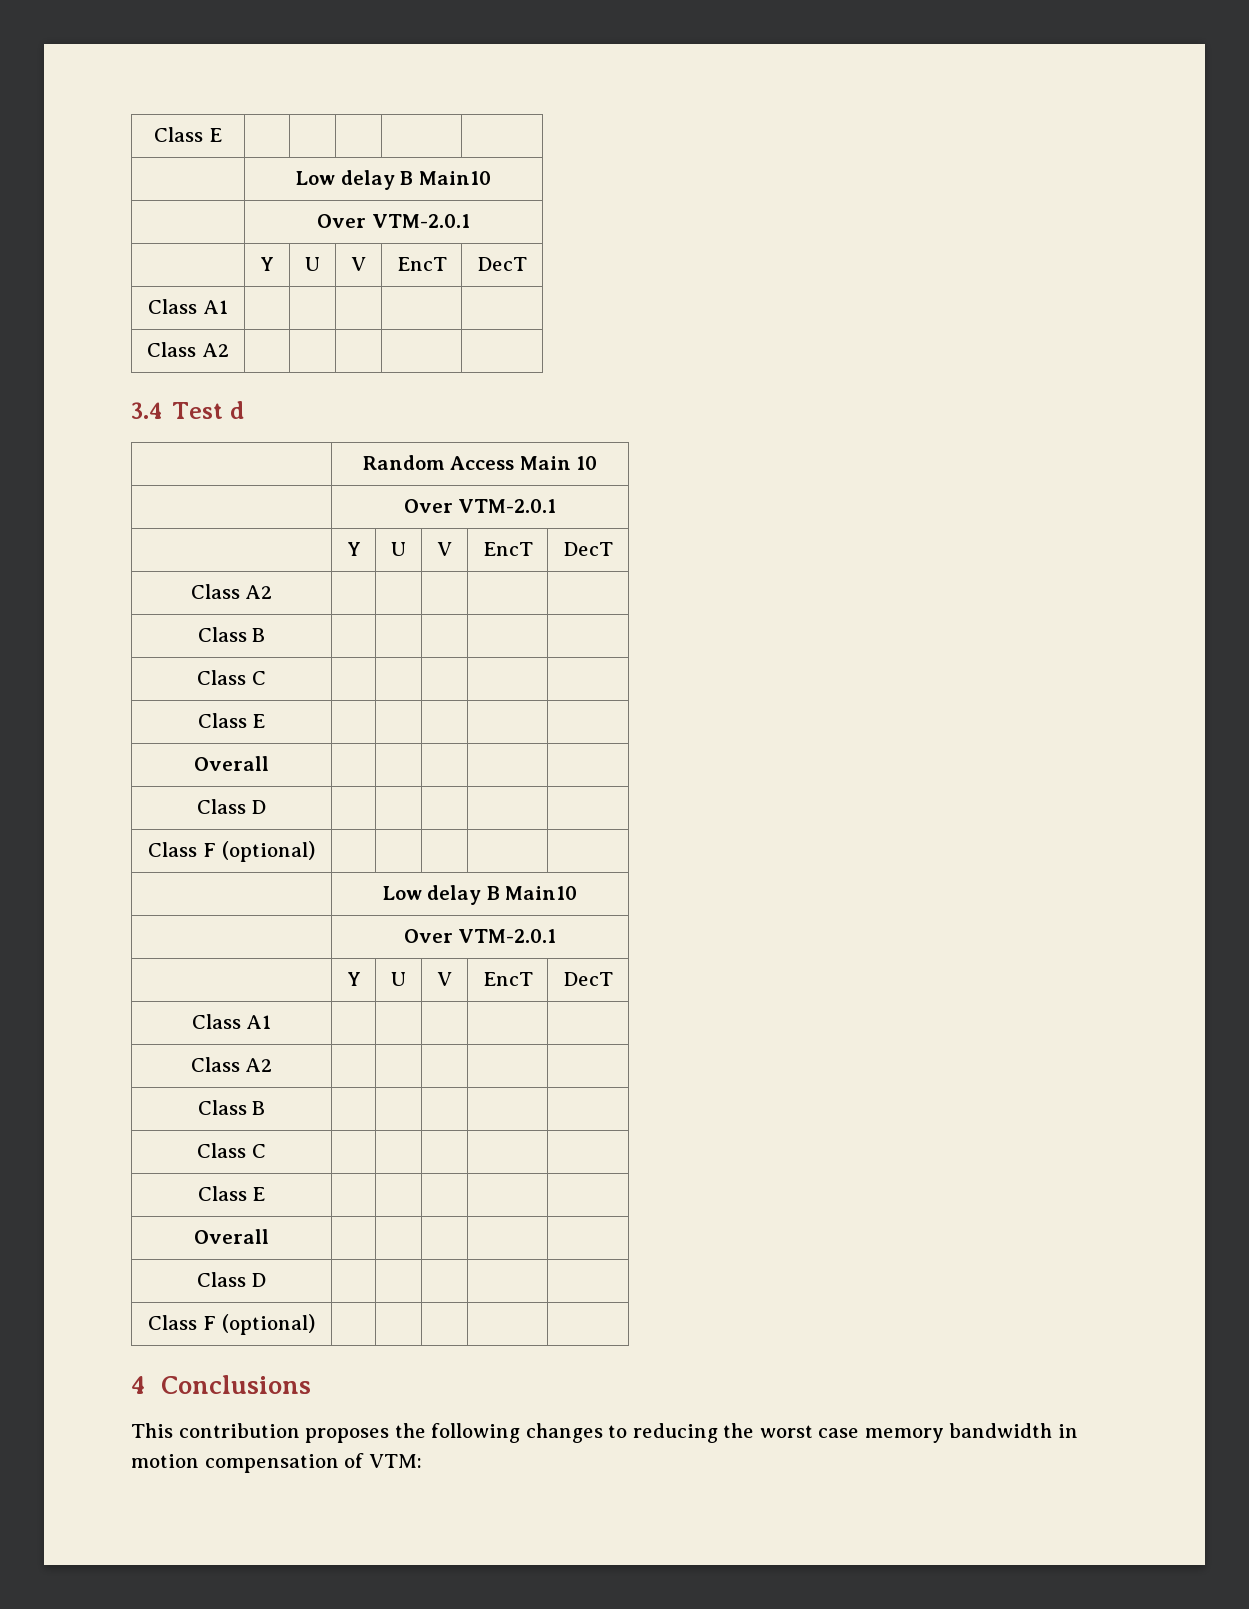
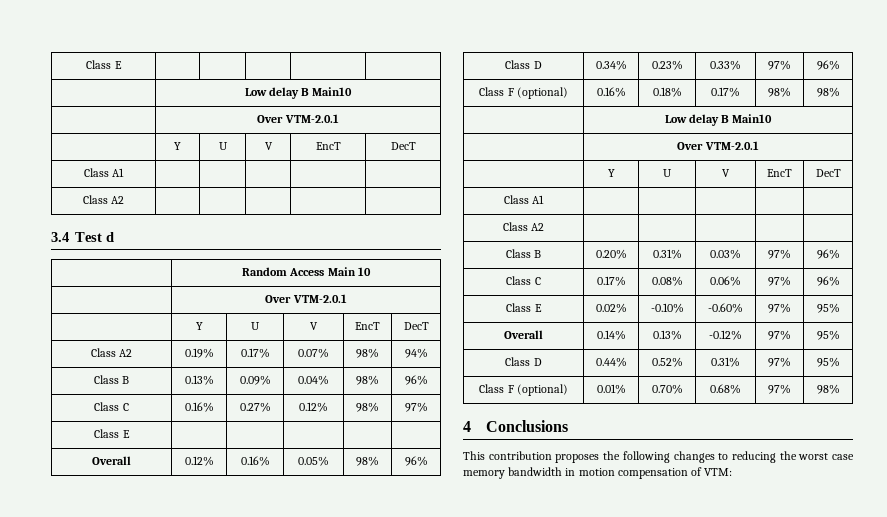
[197,627,266,642] [197,670,266,685] [197,713,266,728] [194,756,269,771] [196,799,267,814] [148,841,315,862] | | | | // Class B | | | | | // Class C | | | | | // Class E | | | | | // Overall | | | | | // Class D | | | | | // Class F (optional) | | | | | -> [184,348,214,358] [240,348,270,358] [298,348,329,358] [356,348,379,358] [404,348,428,358] [93,375,130,384] [184,375,214,385] [239,375,271,385] [298,375,329,385] [356,375,379,385] [404,375,428,385] [94,402,129,411] [184,402,214,412] [239,402,271,412] [299,402,328,412] [356,402,379,412] [404,402,428,412] [94,429,130,438] [92,456,131,465] [184,456,214,466] [240,456,270,466] [298,456,329,466] [356,456,379,466] [404,456,428,466] [505,60,542,69] [595,60,627,70] [651,60,683,70] [710,60,741,70] [768,60,791,70] [816,60,840,70] [479,87,568,99] [596,87,626,97] [652,87,682,97] [711,87,740,97] [768,87,791,97] [816,87,840,97] 0.19% | 0.17% | 0.07% | 98% | 94% // Class B | 0.13% | 0.09% | 0.04% | 98% | 96% // Class C | 0.16% | 0.27% | 0.12% | 98% | 97% // Class E | | | | | // Overall | 0.12% | 0.16% | 0.05% | 98% | 96% // Class D | 0.34% | 0.23% | 0.33% | 97% | 96% // Class F (optional) | 0.16% | 0.18% | 0.17% | 98% | 98%
[197,1143,266,1158] [197,1186,266,1201] [194,1229,269,1244] [196,1272,267,1287] [148,1314,315,1335] | | | | // Class C | | | | | // Class E | | | | | // Overall | | | | | // Class D | | | | | // Class F (optional) | | | | | -> [595,249,627,259] [652,249,682,259] [710,249,741,259] [768,249,791,259] [816,249,840,259] [506,276,541,285] [596,276,626,286] [651,276,683,286] [710,276,741,286] [768,276,791,286] [816,276,840,286] [506,303,542,312] [595,303,627,313] [650,303,684,313] [708,303,743,313] [768,303,791,313] [816,303,840,313] [504,330,543,339] [596,330,626,340] [652,330,682,340] [709,330,742,340] [768,330,791,340] [816,330,840,340] [505,357,542,366] [595,357,627,367] [651,357,683,367] [711,357,740,367] [768,357,791,367] [816,357,840,367] [479,384,568,396] [596,384,626,394] [651,384,683,394] [710,384,741,394] [768,384,791,394] [816,384,840,394] 0.20% | 0.31% | 0.03% | 97% | 96% // Class C | 0.17% | 0.08% | 0.06% | 97% | 96% // Class E | 0.02% | -0.10% | -0.60% | 97% | 95% // Overall | 0.14% | 0.13% | -0.12% | 97% | 95% // Class D | 0.44% | 0.52% | 0.31% | 97% | 95% // Class F (optional) | 0.01% | 0.70% | 0.68% | 97% | 98%

